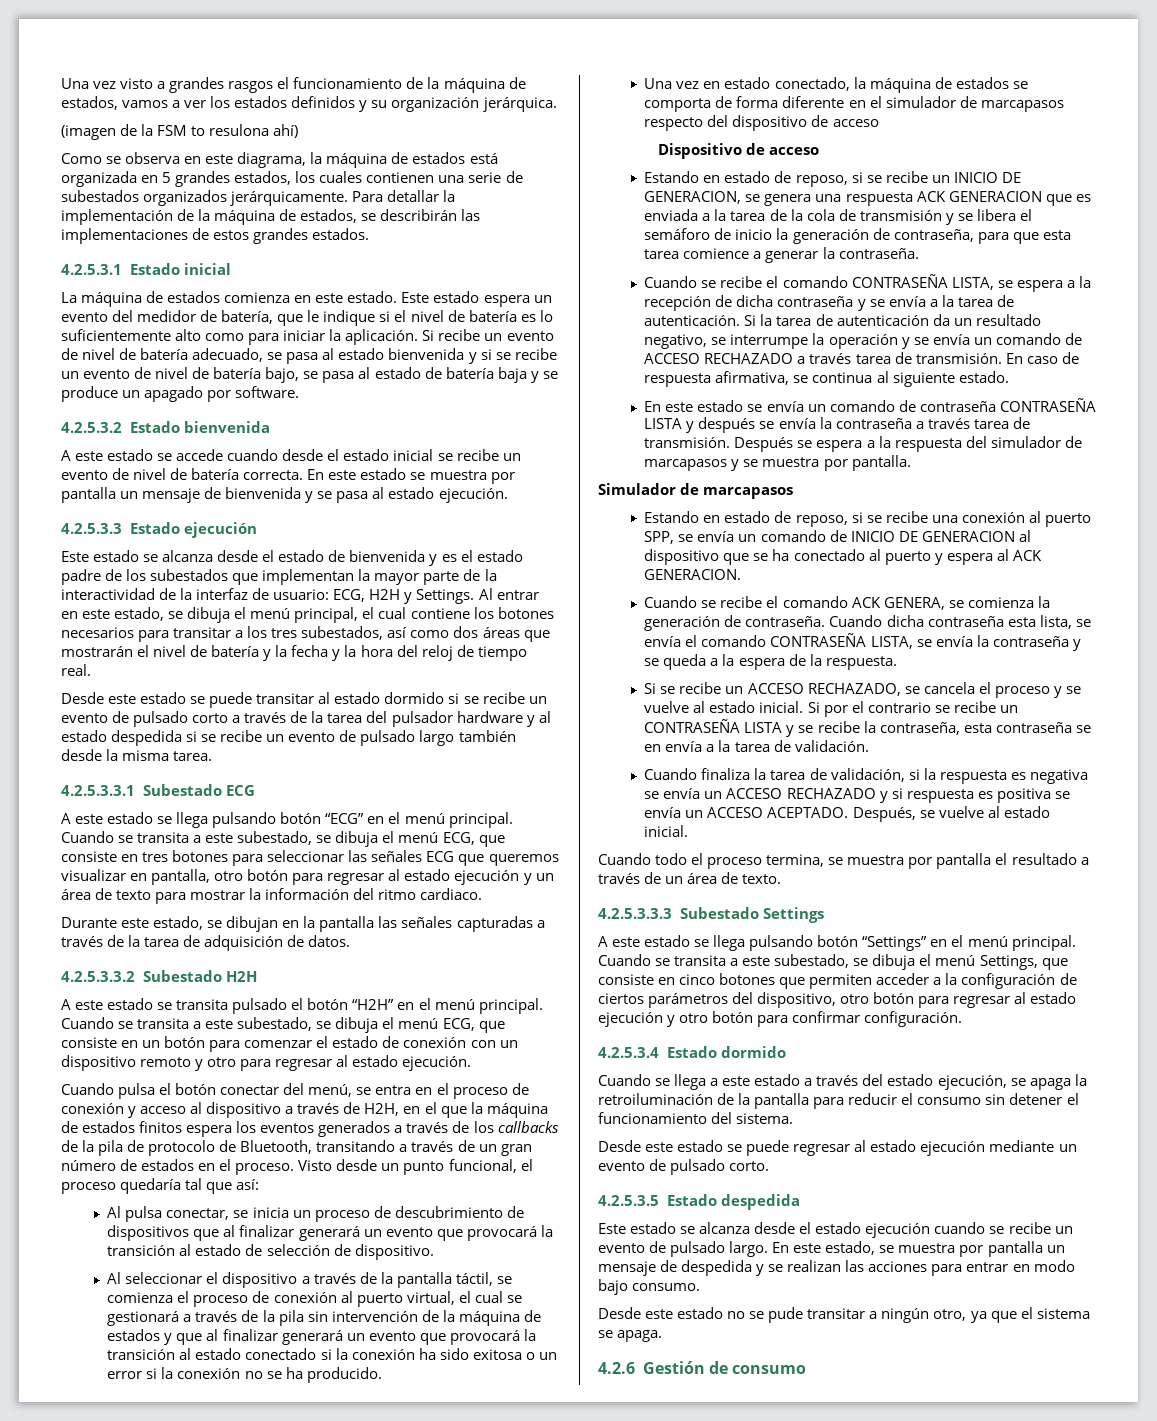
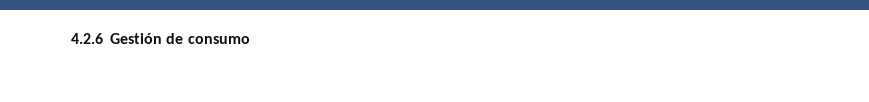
[61,77,526,93] [61,96,557,112] [61,124,299,140] [61,152,498,168] [61,171,523,187] [61,190,456,206] [61,209,481,225] [61,228,370,244] [61,263,231,275] [61,291,552,307] [61,310,553,326] [61,329,554,345] [61,348,557,364] [61,367,558,383] [61,386,300,402] [61,421,270,433] [61,449,521,461] [61,468,515,484] [61,487,508,503] [61,522,257,538] [61,550,523,566] [61,569,497,585] [61,588,539,604] [61,607,554,623] [61,626,550,642] [61,645,527,661] [61,664,91,676] [61,692,547,708] [61,711,551,727] [61,730,516,746] [61,749,213,761] [61,784,255,796] [61,812,513,828] [61,831,505,847] [61,850,559,866] [61,869,554,885] [61,888,483,904] [61,916,545,932] [61,935,351,951] [61,970,257,982] [61,998,543,1014] [61,1017,505,1033] [61,1036,518,1052] [61,1055,472,1071] [61,1083,529,1099] [61,1102,548,1118] [61,1121,559,1137] [61,1140,532,1156] [61,1159,533,1175] [61,1178,260,1194] [107,1206,524,1222] [107,1225,553,1241] [107,1244,434,1260] [107,1272,512,1288] [107,1291,522,1307] [107,1310,541,1326] [107,1329,536,1345] [107,1348,557,1360] [107,1367,382,1383] [644,77,1028,93] [644,96,1064,112] [644,115,879,131] [657,143,819,159] [644,171,1021,187] [644,191,1091,206] [644,209,1032,225] [644,228,1071,244] [644,247,919,263] [644,274,1091,292] [644,295,1014,311] [644,314,1041,326] [644,333,1082,349] [644,352,1079,364] [644,371,1009,387] [644,398,1096,412] [644,417,1030,433] [644,436,1082,452] [644,455,911,471] [598,483,794,499] [644,511,1091,527] [644,530,1031,544] [644,549,1042,565] [644,569,742,580] [644,596,1050,610] [644,615,1091,631] [644,633,1081,651] [644,654,897,670] [644,682,1081,698] [644,701,1018,717] [644,719,1091,737] [644,740,869,752] [644,768,1088,784] [644,788,1070,803] [644,806,1050,822] [644,825,689,837] [598,853,1089,869] [598,872,782,884] [598,907,824,923] [598,935,1076,951] [598,954,1068,970] [598,973,1077,989] [598,992,1077,1008] [598,1011,963,1027] [598,1046,786,1058] [598,1074,1087,1090] [598,1093,1079,1109] [598,1112,794,1124] [598,1140,1077,1156] [598,1159,770,1175] [598,1194,800,1210] [598,1222,1073,1238] [598,1241,1065,1257] [598,1260,1075,1276] [598,1279,701,1295] [598,1307,1090,1323] [598,1330,663,1342] Una vez visto a grandes rasgos el funcionamiento de la máquina de estados, vamos a ver los estados definidos y su organización jerárquica. // (imagen de la FSM to resulona ahí) // Como se observa en este diagrama, la máquina de estados está organizada en 5 grandes estados, los cuales contienen una serie de subestados organizados jerárquicamente. Para detallar la implementación de la máquina de estados, se describirán las implementaciones de estos grandes estados. // 4.2.5.3.1 Estado inicial // La máquina de estados comienza en este estado. Este estado espera un evento del medidor de batería, que le indique si el nivel de batería es lo suficientemente alto como para iniciar la aplicación. Si recibe un evento de nivel de batería adecuado, se pasa al estado bienvenida y si se recibe un evento de nivel de batería bajo, se pasa al estado de batería baja y se produce un apagado por software. // 4.2.5.3.2 Estado bienvenida // A este estado se accede cuando desde el estado inicial se recibe un evento de nivel de batería correcta. En este estado se muestra por pantalla un mensaje de bienvenida y se pasa al estado ejecución. // 4.2.5.3.3 Estado ejecución // Este estado se alcanza desde el estado de bienvenida y es el estado padre de los subestados que implementan la mayor parte de la interactividad de la interfaz de usuario: ECG, H2H y Settings. Al entrar en este estado, se dibuja el menú principal, el cual contiene los botones necesarios para transitar a los tres subestados, así como dos áreas que mostrarán el nivel de batería y la fecha y la hora del reloj de tiempo real. // Desde este estado se puede transitar al estado dormido si se recibe un evento de pulsado corto a través de la tarea del pulsador hardware y al estado despedida si se recibe un evento de pulsado largo también desde la misma tarea. // 4.2.5.3.3.1 Subestado ECG // A este estado se llega pulsando botón “ECG” en el menú principal. Cuando se transita a este subestado, se dibuja el menú ECG, que consiste en tres botones para seleccionar las señales ECG que queremos visualizar en pantalla, otro botón para regresar al estado ejecución y un área de texto para mostrar la información del ritmo cardiaco. // Durante este estado, se dibujan en la pantalla las señales capturadas a través de la tarea de adquisición de datos. // 4.2.5.3.3.2 Subestado H2H // A este estado se transita pulsado el botón “H2H” en el menú principal. Cuando se transita a este subestado, se dibuja el menú ECG, que consiste en un botón para comenzar el estado de conexión con un dispositivo remoto y otro para regresar al estado ejecución. // Cuando pulsa el botón conectar del menú, se entra en el proceso de conexión y acceso al dispositivo a través de H2H, en el que la máquina de estados finitos espera los eventos generados a través de los callbacks de la pila de protocolo de Bluetooth, transitando a través de un gran número de estados en el proceso. Visto desde un punto funcional, el proceso quedaría tal que así: // Al pulsa conectar, se inicia un proceso de descubrimiento de dispositivos que al finalizar generará un evento que provocará la transición al estado de selección de dispositivo. // Al seleccionar el dispositivo a través de la pantalla táctil, se comienza el proceso de conexión al puerto virtual, el cual se gestionará a través de la pila sin intervención de la máquina de estados y que al finalizar generará un evento que provocará la transición al estado conectado si la conexión ha sido exitosa o un error si la conexión no se ha producido. // Una vez en estado conectado, la máquina de estados se comporta de forma diferente en el simulador de marcapasos respecto del dispositivo de acceso // Dispositivo de acceso // Estando en estado de reposo, si se recibe un INICIO DE GENERACION, se genera una respuesta ACK GENERACION que es enviada a la tarea de la cola de transmisión y se libera el semáforo de inicio la generación de contraseña, para que esta tarea comience a generar la contraseña. // Cuando se recibe el comando CONTRASEÑA LISTA, se espera a la recepción de dicha contraseña y se envía a la tarea de autenticación. Si la tarea de autenticación da un resultado negativo, se interrumpe la operación y se envía un comando de ACCESO RECHAZADO a través tarea de transmisión. En caso de respuesta afirmativa, se continua al siguiente estado. // En este estado se envía un comando de contraseña CONTRASEÑA LISTA y después se envía la contraseña a través tarea de transmisión. Después se espera a la respuesta del simulador de marcapasos y se muestra por pantalla. // Simulador de marcapasos // Estando en estado de reposo, si se recibe una conexión al puerto SPP, se envía un comando de INICIO DE GENERACION al dispositivo que se ha conectado al puerto y espera al ACK GENERACION. // Cuando se recibe el comando ACK GENERA, se comienza la generación de contraseña. Cuando dicha contraseña esta lista, se envía el comando CONTRASEÑA LISTA, se envía la contraseña y se queda a la espera de la respuesta. // Si se recibe un ACCESO RECHAZADO, se cancela el proceso y se vuelve al estado inicial. Si por el contrario se recibe un CONTRASEÑA LISTA y se recibe la contraseña, esta contraseña se en envía a la tarea de validación. // Cuando finaliza la tarea de validación, si la respuesta es negativa se envía un ACCESO RECHAZADO y si respuesta es positiva se envía un ACCESO ACEPTADO. Después, se vuelve al estado inicial. // Cuando todo el proceso termina, se muestra por pantalla el resultado a través de un área de texto. // 4.2.5.3.3.3 Subestado Settings // A este estado se llega pulsando botón “Settings” en el menú principal. Cuando se transita a este subestado, se dibuja el menú Settings, que consiste en cinco botones que permiten acceder a la configuración de ciertos parámetros del dispositivo, otro botón para regresar al estado ejecución y otro botón para confirmar configuración. // 4.2.5.3.4 Estado dormido // Cuando se llega a este estado a través del estado ejecución, se apaga la retroiluminación de la pantalla para reducir el consumo sin detener el funcionamiento del sistema. // Desde este estado se puede regresar al estado ejecución mediante un evento de pulsado corto. // 4.2.5.3.5 Estado despedida // Este estado se alcanza desde el estado ejecución cuando se recibe un evento de pulsado largo. En este estado, se muestra por pantalla un mensaje de despedida y se realizan las acciones para entrar en modo bajo consumo. // Desde este estado no se pude transitar a ningún otro, ya que el sistema se apaga. // -> (71, 38) none

